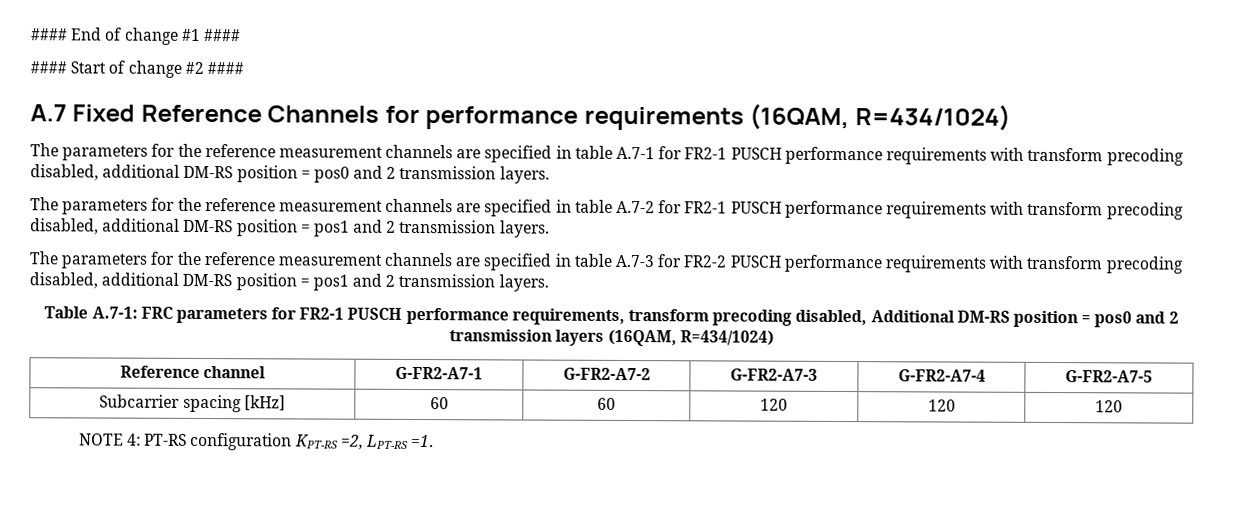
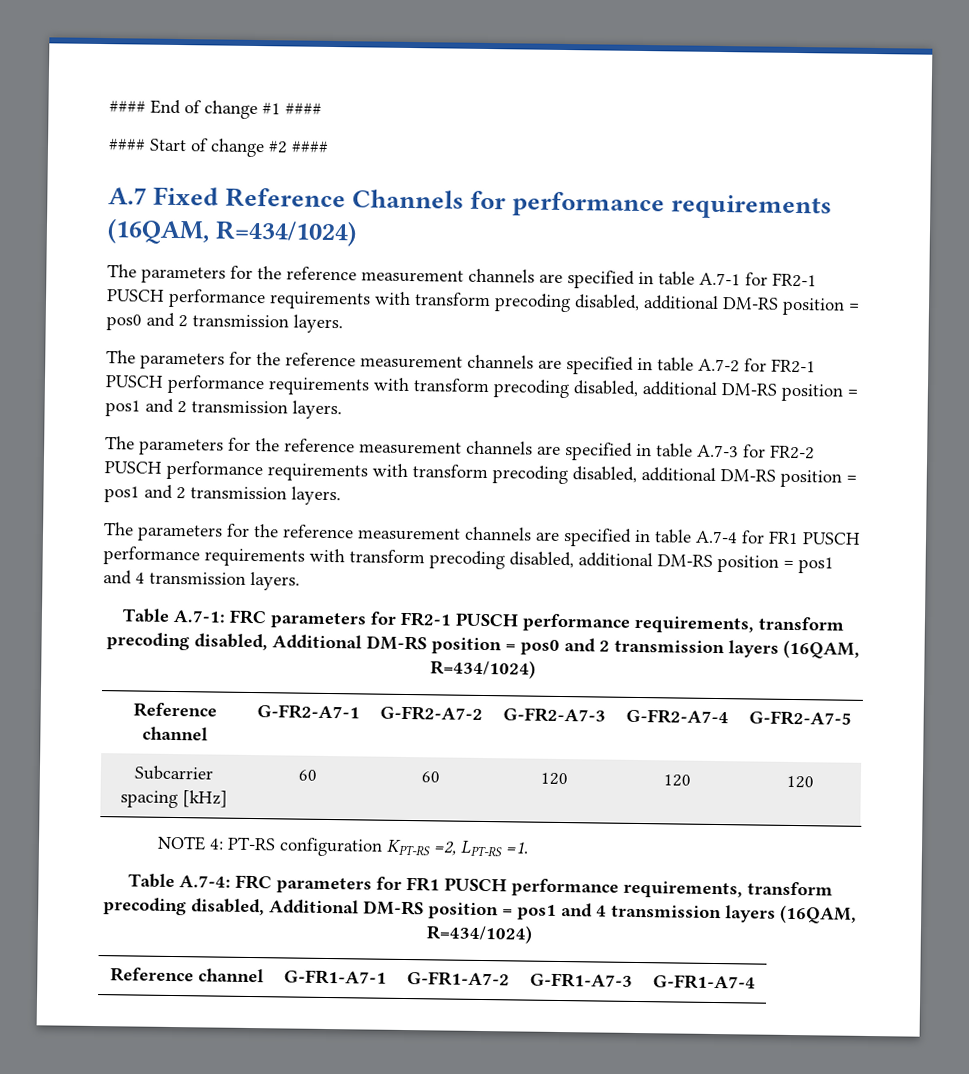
(549, 283) none -> [103,522,861,547] [103,546,834,574] [103,570,300,591] // The parameters for the reference measurement channels are specified in table A.7-4 for FR1 PUSCH performance requirements with transform precoding disabled, additional DM-RS position = pos1 and 4 transmission layers.
(435, 441) none -> [127,873,833,899] [103,897,857,924] [426,924,532,944] [109,967,264,983] [284,969,387,985] [407,971,510,987] [530,972,633,988] [653,974,757,990] // Table A.7-4: FRC parameters for FR1 PUSCH performance requirements, transform precoding disabled, Additional DM-RS position = pos1 and 4 transmission layers (16QAM, R=434/1024) // Reference channel | G-FR1-A7-1 | G-FR1-A7-2 | G-FR1-A7-3 | G-FR1-A7-4

